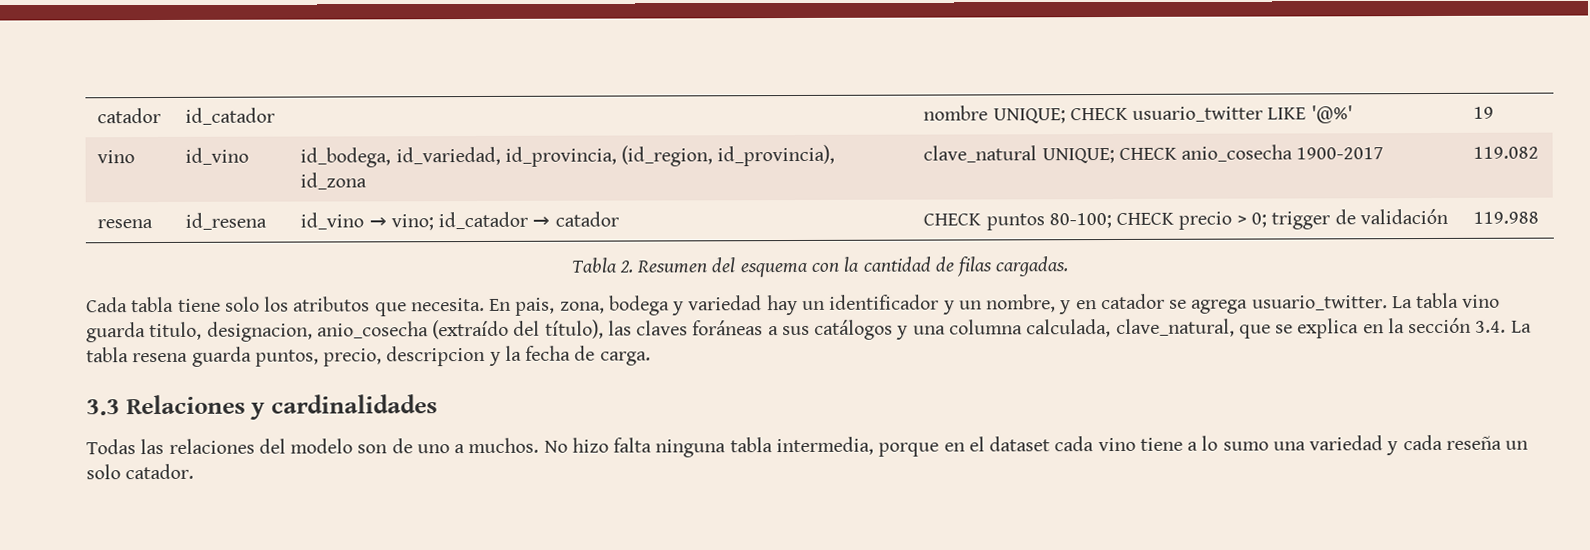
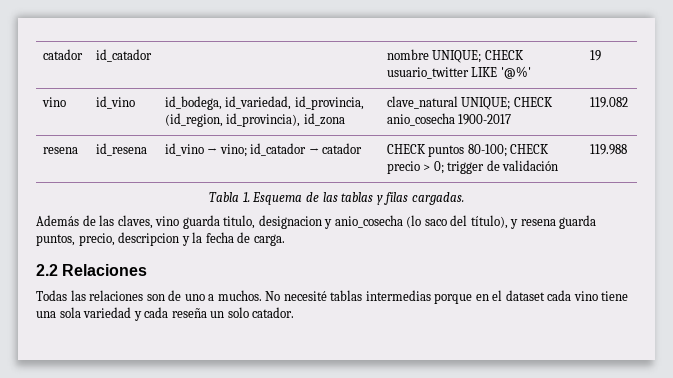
[618,256,1070,278] [86,292,1501,317] [86,317,1532,343] [86,347,129,363] 2. Resumen del esquema con la cantidad de filas cargadas. // Cada tabla tiene solo los atributos que necesita. En pais, zona, bodega y variedad hay un identificador y un nombre, y en catador se agrega usuario_twitter. La tabla vino guarda titulo, designacion, anio_cosecha (extraído del título), las claves foráneas a sus catálogos y una columna calculada, clave_natural, que se explica en la sección 3.4. La tabla -> [242,192,464,205] [36,215,519,229] 1. Esquema de las tablas y filas cargadas. // Además de las claves, vino guarda titulo, designacion y anio_cosecha (lo saco del título), y
[86,399,120,416] 3.3 -> [36,264,58,276] 2.2
[250,394,438,420] y cardinalidades -> (148, 270) none
[258,438,354,454] del modelo -> (144, 295) none
[571,436,874,458] hizo falta ninguna tabla intermedia, -> [283,290,431,301] necesité tablas intermedias
[1187,435,1306,451] a lo sumo una -> [36,307,81,318] una sola

